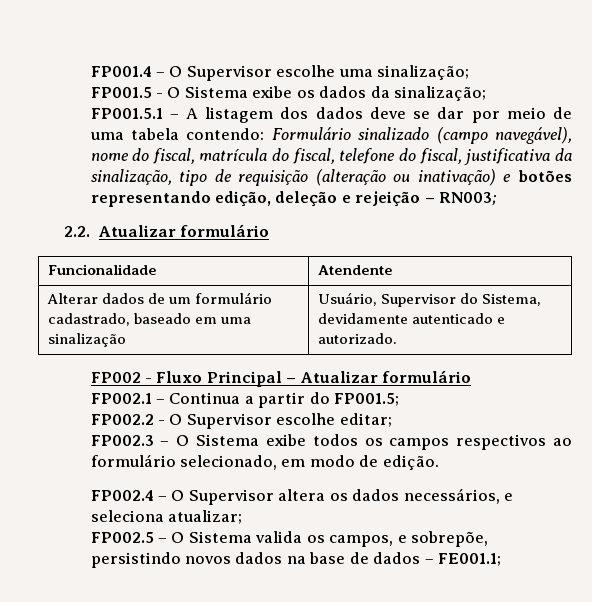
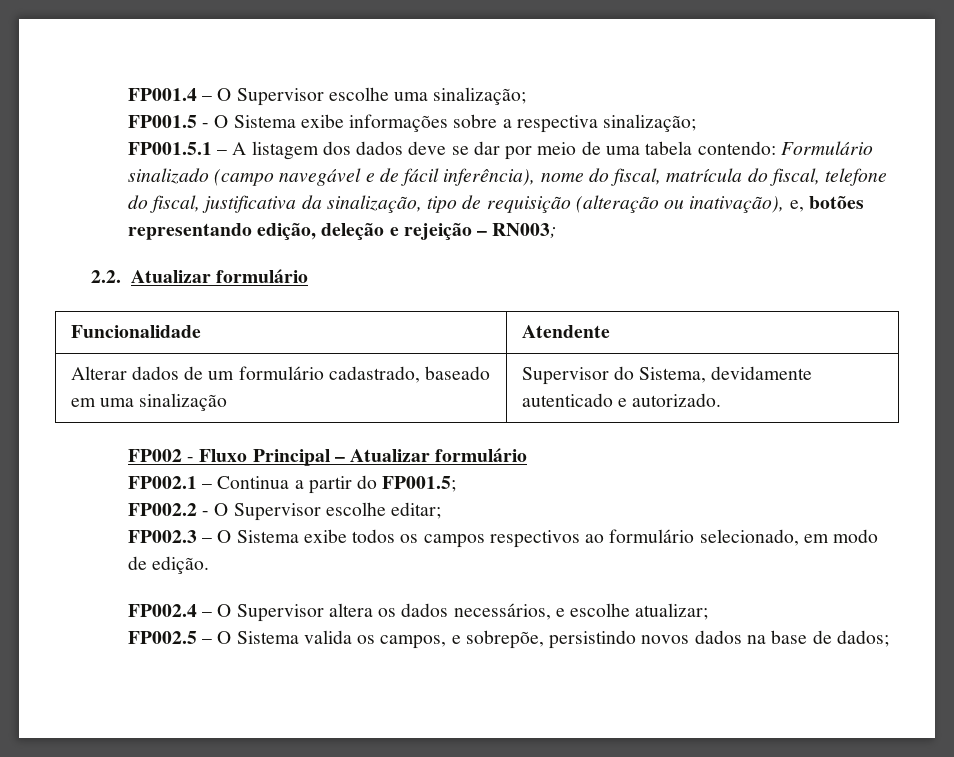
[296,86,390,98] os dados da -> [349,114,598,133] informações sobre a respectiva
[495,127,572,144] navegável), -> [279,168,536,186] navegável e de fácil inferência),
[417,169,512,186] inativação) e -> [689,196,804,213] inativação), e,
[317,292,377,306] Usuário, -> (228, 402) none
[90,510,164,522] seleciona -> [570,603,631,617] escolhe
[373,552,502,566] dados – FE001.1; -> [836,630,889,647] dados;

